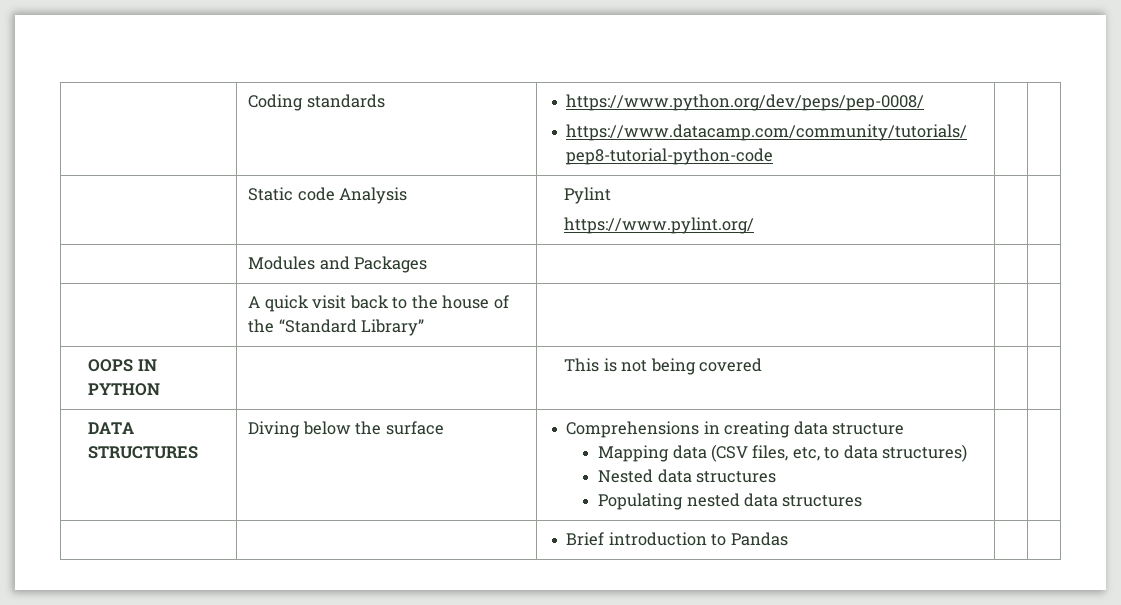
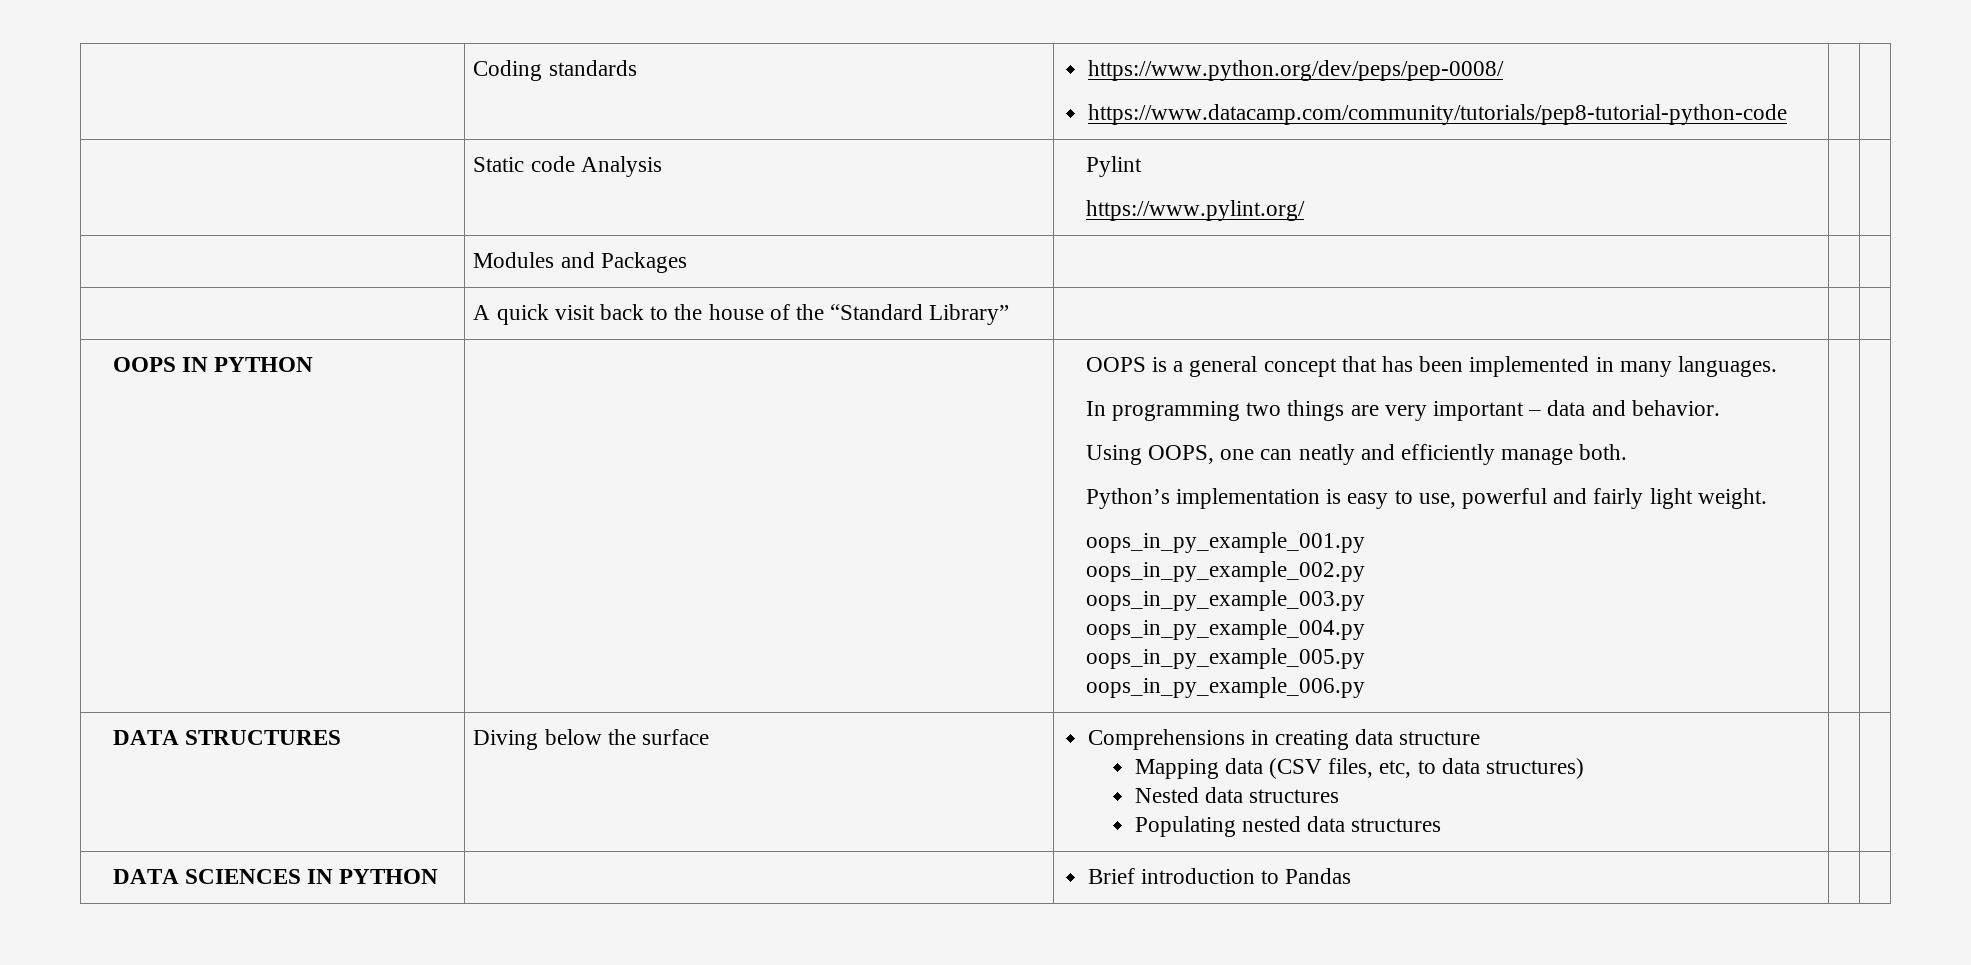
[564,358,762,375] This is not being covered -> [1085,356,1778,377] [1085,400,1720,421] [1085,444,1628,465] [1085,488,1767,509] [1085,532,1365,553] [1085,561,1365,582] [1085,590,1365,611] [1085,619,1365,640] [1085,648,1365,669] [1085,677,1365,698] OOPS is a general concept that has been implemented in many languages. // In programming two things are very important – data and behavior. // Using OOPS, one can neatly and efficiently manage both. // Python’s implementation is easy to use, powerful and fairly light weight. // oops_in_py_example_001.py // oops_in_py_example_002.py // oops_in_py_example_003.py // oops_in_py_example_004.py // oops_in_py_example_005.py // oops_in_py_example_006.py
(863, 501) none -> [112,869,439,884] DATA SCIENCES IN PYTHON

